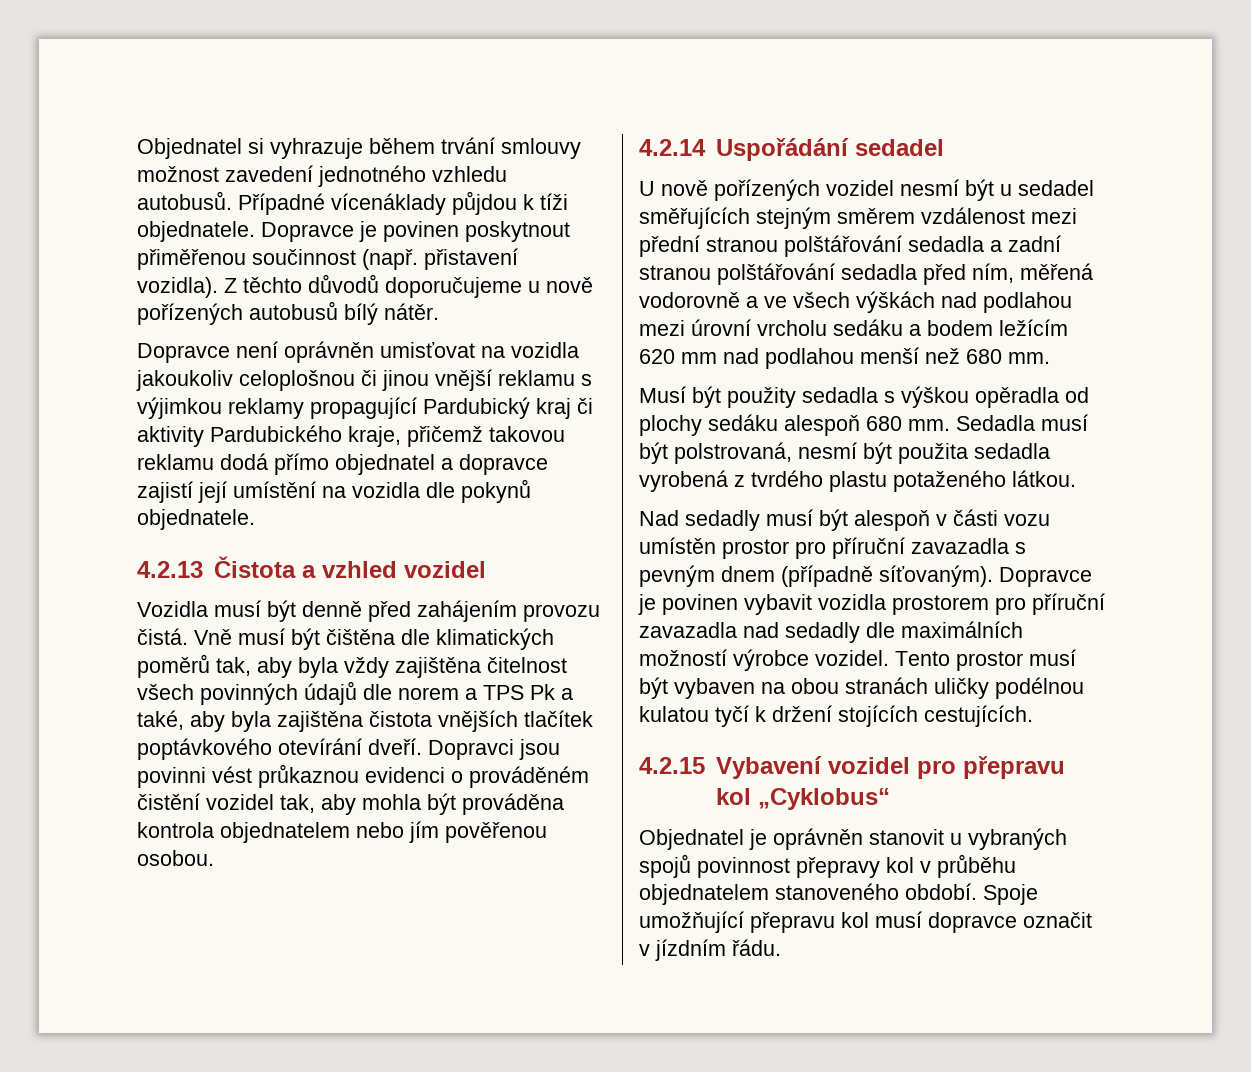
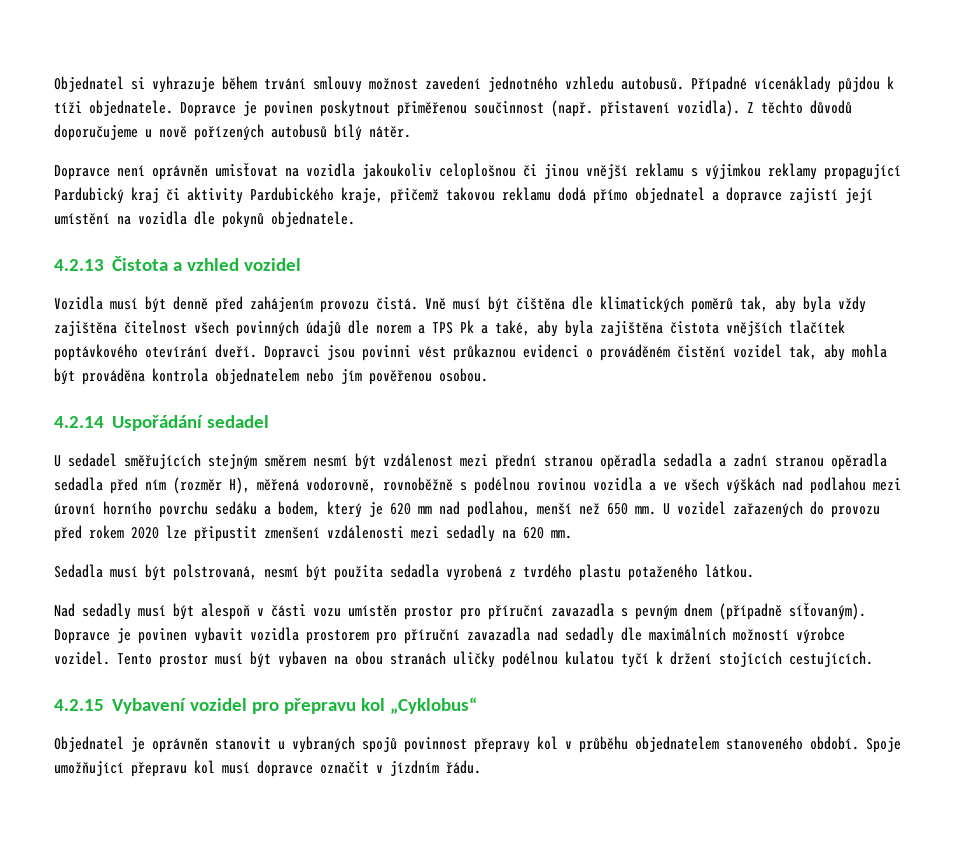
[661,179,1012,201] nově pořízených vozidel nesmí být u -> (61, 461) none
(915, 216) none -> [313,453,376,470] nesmí být
[784,235,902,257] polštářování -> [600,453,656,470] opěradla
[717,263,835,285] polštářování -> [831,453,887,470] opěradla
[972,263,1093,283] [639,292,740,308] ním, měřená vodorovně -> [145,477,642,494] ním (rozměr H), měřená vodorovně, rovnoběžně s podélnou rovinou vozidla
[757,319,1068,336] vrcholu sedáku a bodem ležícím -> [103,501,383,518] horního povrchu sedáku a bodem, který je
[765,348,854,369] podlahou -> [467,501,530,518] podlahou,
[966,349,1050,364] [639,386,1089,408] [639,414,950,436] 680 mm. // Musí být použity sedadla s výškou opěradla od plochy sedáku alespoň 680 mm. -> [607,501,880,518] [54,525,572,542] 650 mm. U vozidel zařazených do provozu před rokem 2020 lze připustit zmenšení vzdálenosti mezi sedadly na 620 mm. //

